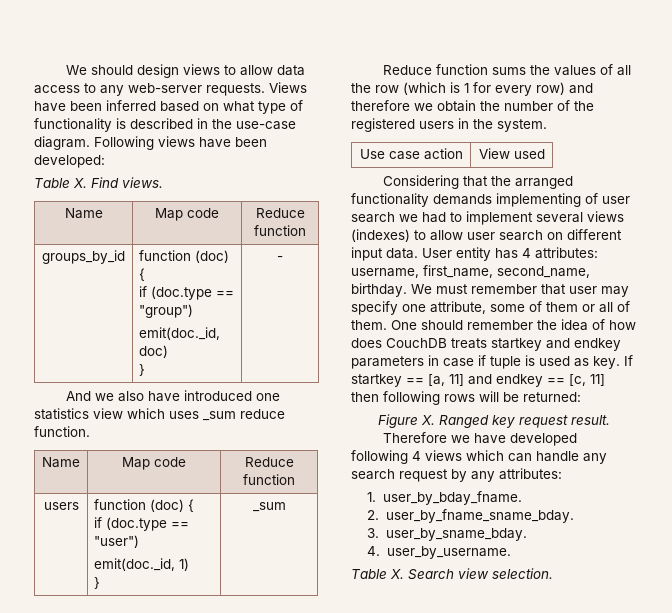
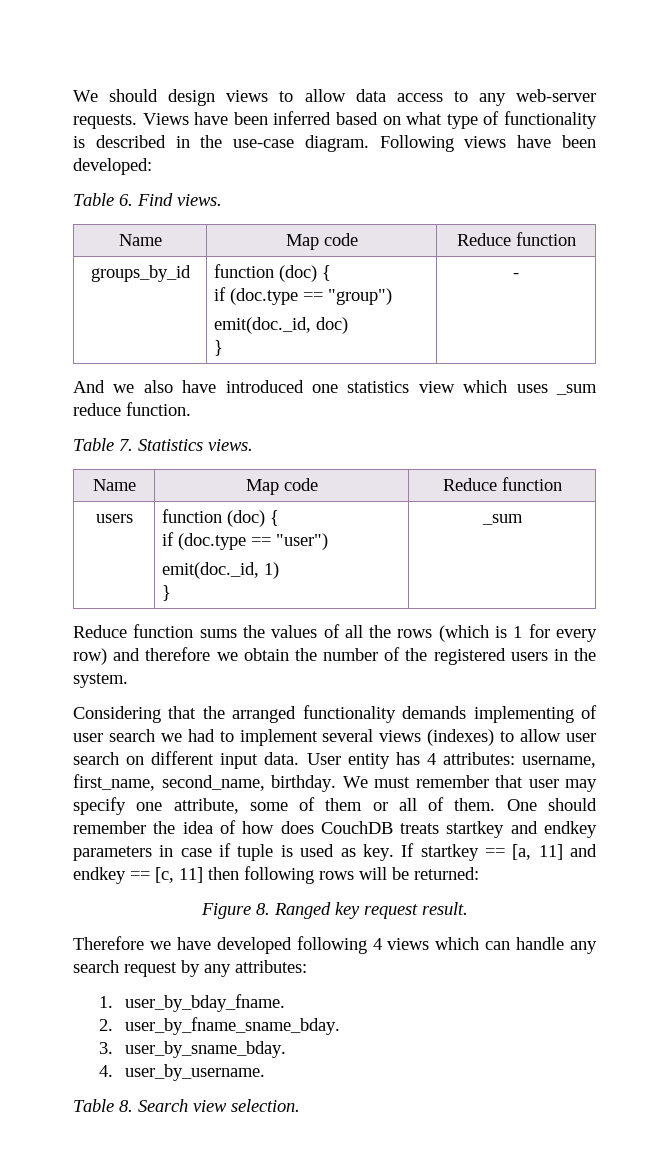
[73,178,87,188] X. -> [119,194,133,206] 6.
(90, 431) none -> [73,438,253,451] // Table 7. Statistics views.
[375,85,399,93] row -> [397,629,433,638] rows
[359,148,463,160] [478,148,545,159] // Use case action | View used -> (128, 680) none
[420,415,435,425] X. -> [255,903,270,915] 8.
[390,569,404,579] X. -> [119,1100,133,1112] 8.

